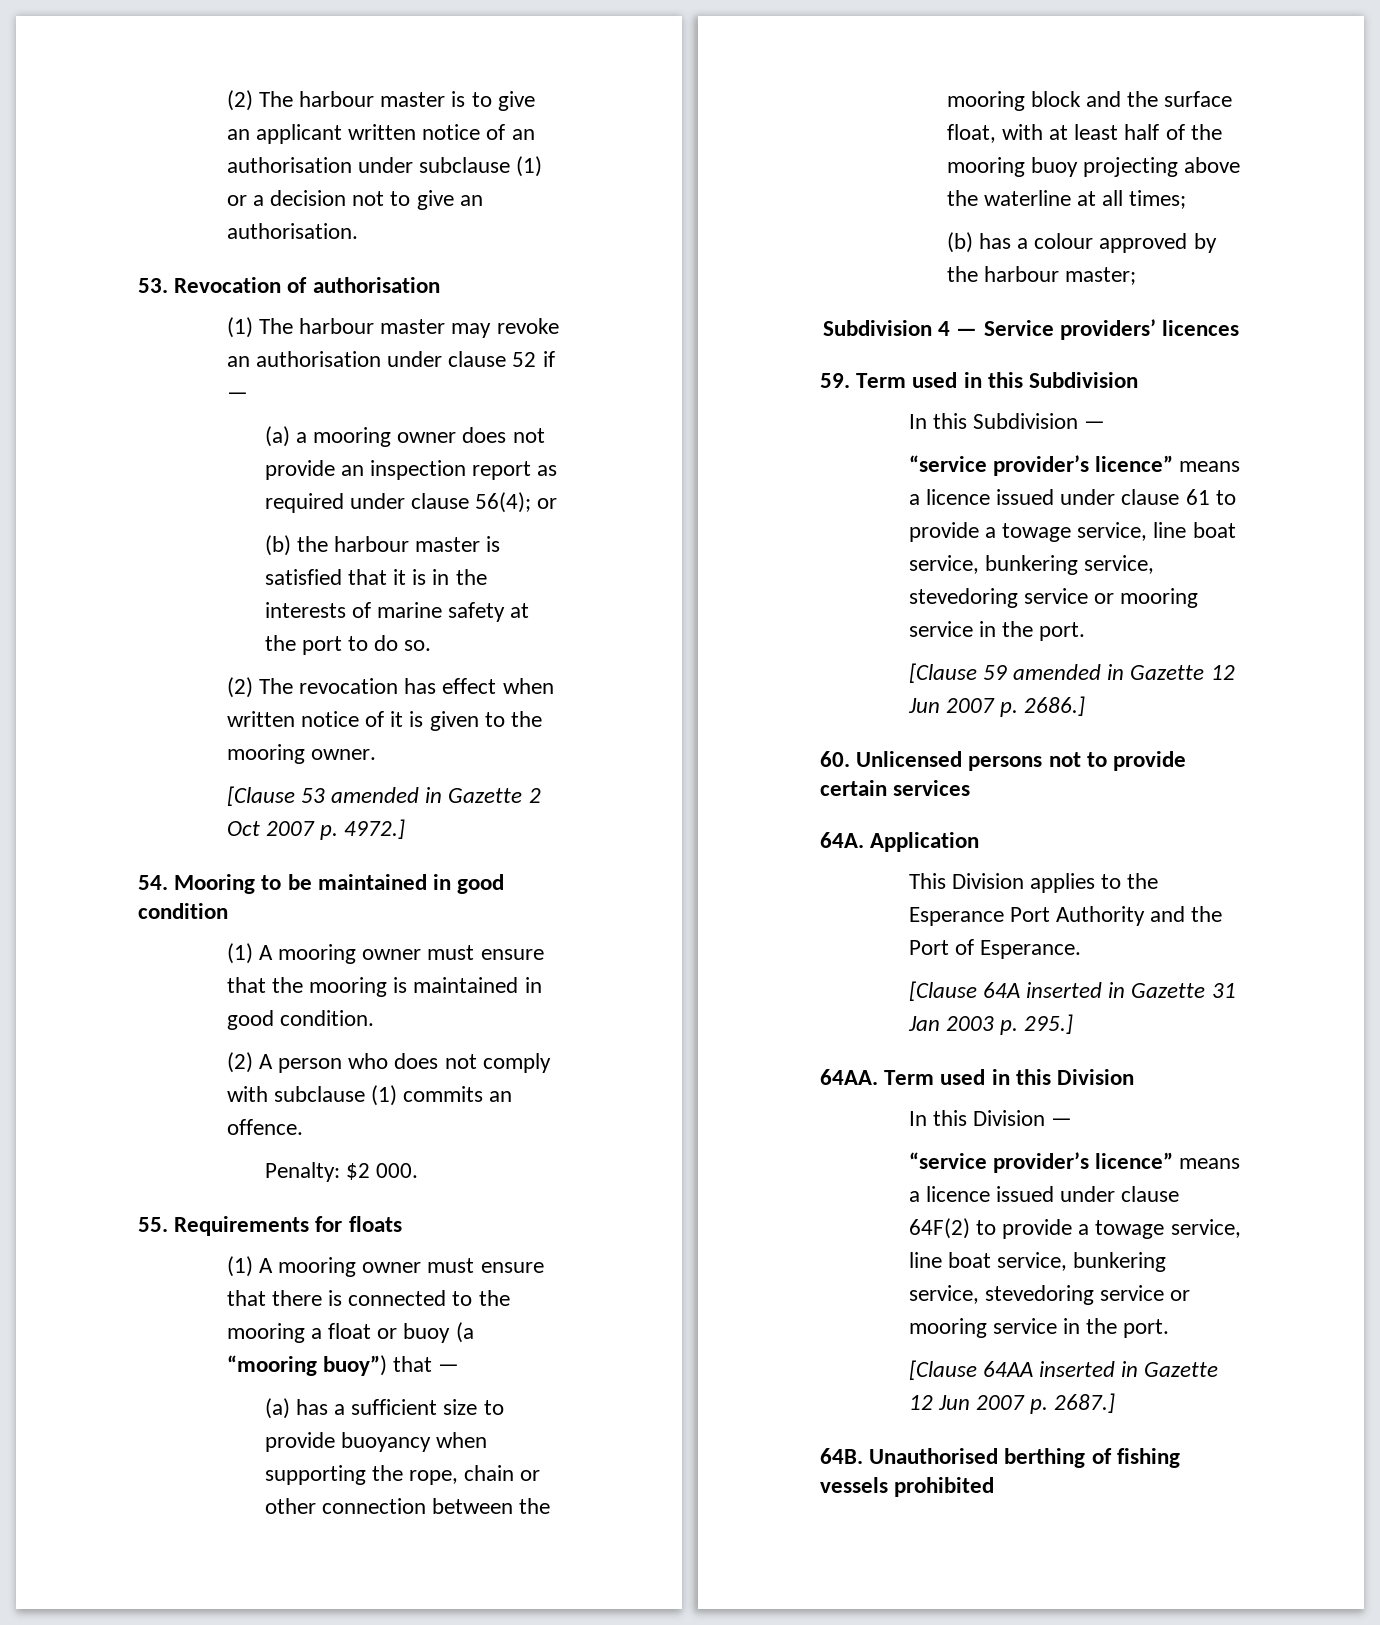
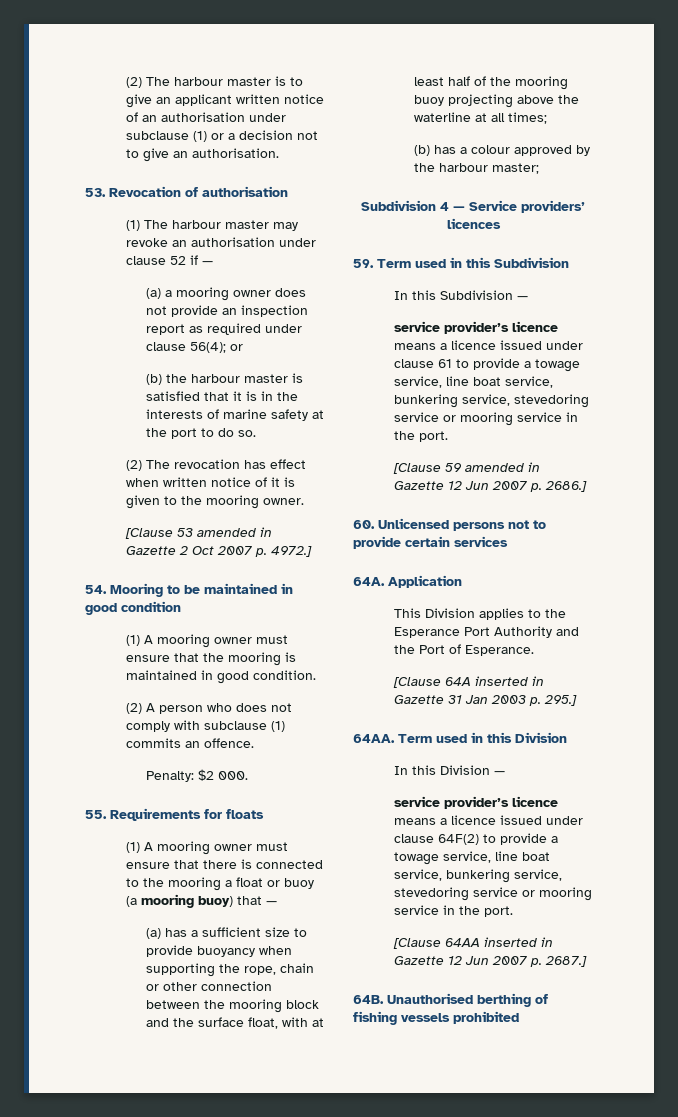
[226,1355,387,1376] “mooring buoy”) -> [140,894,233,908] mooring buoy)
[908,455,1174,476] “service provider’s licence” -> [393,321,558,334] service provider’s licence
[908,1152,1174,1173] “service provider’s licence” -> [393,796,558,809] service provider’s licence

